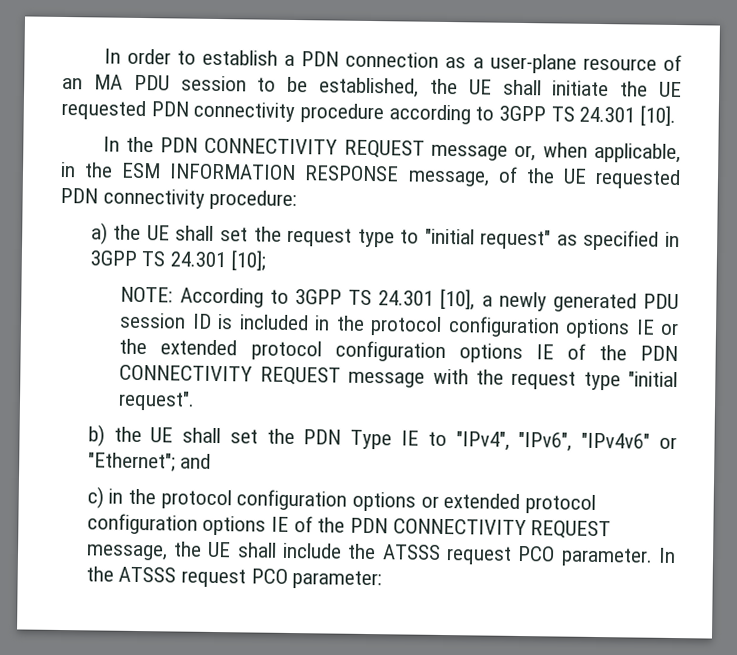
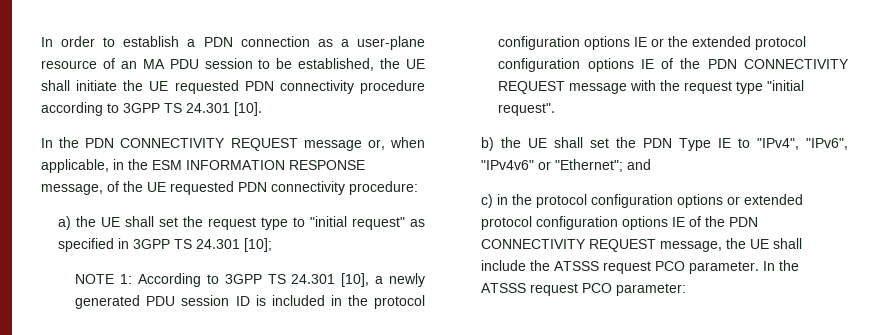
[120,286,174,303] NOTE: -> [75,274,133,284] NOTE 1:

